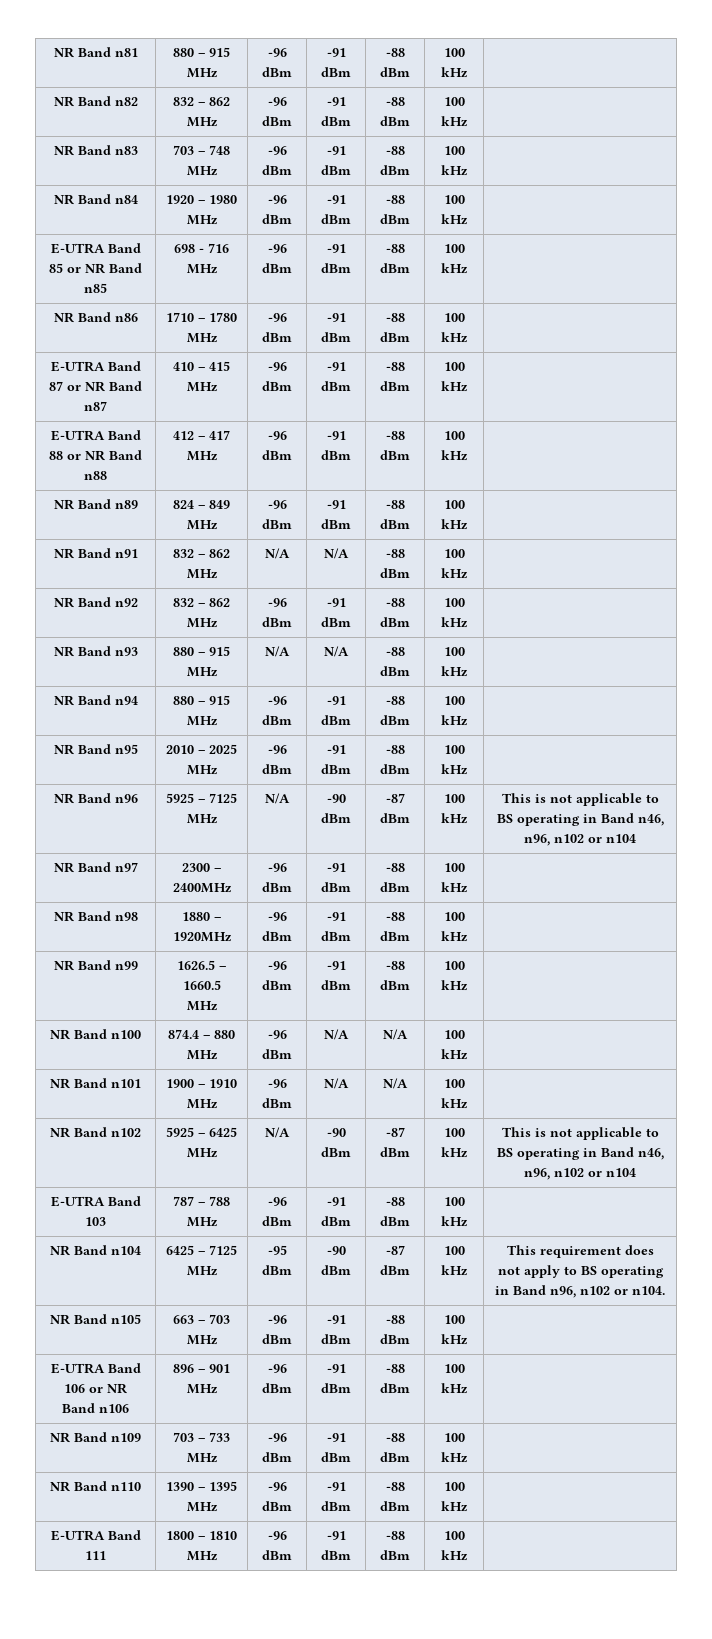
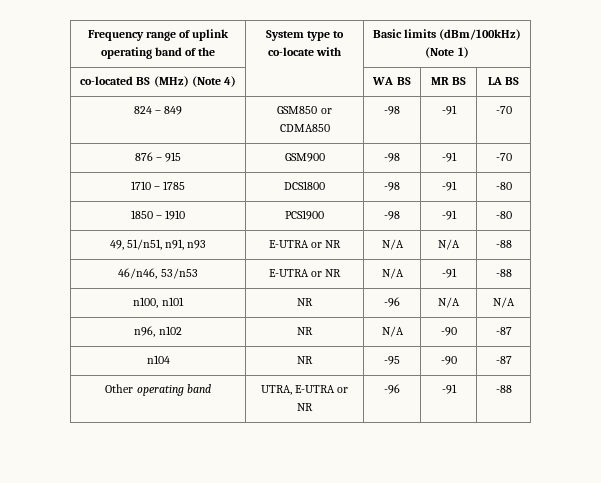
[53,47,138,58] [173,47,230,57] [186,68,217,78] [267,48,287,57] [262,67,292,77] [326,48,346,57] [321,67,351,77] [385,48,405,57] [380,67,410,77] [443,48,465,57] [441,67,467,78] [53,96,138,107] [173,97,230,106] [186,117,217,127] [267,97,287,106] [262,116,292,126] [326,97,346,106] [321,116,351,126] [385,97,405,106] [380,116,410,126] [443,97,465,106] [441,116,467,127] [53,145,138,156] [173,145,230,155] [186,166,217,176] [267,146,287,155] [262,165,292,175] [326,146,346,155] [321,165,351,175] [385,146,405,155] [380,165,410,175] [443,146,465,155] [441,165,467,176] [53,194,138,205] [166,195,237,204] [186,215,217,225] [267,195,287,204] [262,214,292,224] [326,195,346,204] [321,214,351,224] [385,195,405,204] [380,214,410,224] [443,195,465,204] [441,214,467,225] [50,243,141,254] [49,263,142,274] [84,283,107,293] [174,243,229,253] [186,264,217,274] [267,244,287,253] [262,263,292,273] [326,244,346,253] [321,263,351,273] [385,244,405,253] [380,263,410,273] [443,244,465,253] [441,263,467,274] [53,312,138,323] [166,312,237,322] [186,333,217,343] [267,313,287,322] [262,332,292,342] [326,313,346,322] [321,332,351,342] [385,313,405,322] [380,332,410,342] [443,313,465,322] [441,332,467,343] [50,361,141,372] [49,381,142,392] [84,401,107,411] [173,361,230,371] [186,382,217,392] [267,362,287,371] [262,381,292,391] [326,362,346,371] [321,381,351,391] [385,362,405,371] [380,381,410,391] [443,362,465,371] [441,381,467,392] [50,430,141,441] [49,450,142,461] [84,471,107,480] [173,430,230,440] [186,451,217,461] [267,431,287,440] [262,450,292,460] [326,431,346,440] [321,450,351,460] [385,431,405,440] [380,450,410,460] [443,431,465,440] [441,450,467,461] [53,499,138,510] [173,500,230,509] [186,520,217,530] [267,500,287,509] [262,519,292,529] [326,500,346,509] [321,519,351,529] [385,500,405,509] [380,519,410,529] [443,500,465,509] [441,519,467,530] [53,548,138,559] [173,549,230,558] [186,569,217,579] [265,548,290,559] [324,548,349,559] [385,549,405,558] [380,568,410,578] [443,549,465,558] [441,568,467,579] [53,597,138,608] [173,598,230,607] [186,618,217,628] [267,598,287,607] [262,617,292,627] [326,598,346,607] [321,617,351,627] [385,598,405,607] [380,617,410,627] [443,598,465,607] [441,617,467,628] [53,646,138,657] [173,646,230,656] [186,667,217,677] [265,646,290,657] [324,646,349,657] [385,647,405,656] [380,666,410,676] [443,647,465,656] [441,666,467,677] [53,695,138,706] [173,695,230,705] [186,716,217,726] [267,696,287,705] [262,715,292,725] [326,696,346,705] [321,715,351,725] [385,696,405,705] [380,715,410,725] [443,696,465,705] [441,715,467,726] [53,744,138,755] [166,744,237,754] [186,765,217,775] [267,745,287,754] [262,764,292,774] [326,745,346,754] [321,764,351,774] [385,745,405,754] [380,764,410,774] [443,745,465,754] [441,764,467,775] [53,793,138,804] [166,793,237,803] [186,814,217,824] [265,793,290,804] [326,794,346,803] [321,813,351,823] [385,793,405,803] [380,813,410,823] [443,794,465,803] [441,813,467,824] [501,793,659,806] [496,813,664,826] [524,834,636,846] [53,862,138,873] [182,863,222,872] [172,883,231,893] [267,863,287,872] [262,882,292,892] [326,863,346,872] [321,882,351,892] [385,863,405,872] [380,882,410,892] [443,863,465,872] [441,882,467,893] [53,911,138,922] [182,912,222,921] [172,932,231,942] [267,912,287,921] [262,931,292,941] [326,912,346,921] [321,931,351,941] [385,912,405,921] [380,931,410,941] [443,912,465,921] [441,931,467,942] [53,960,138,971] [177,960,227,970] [182,980,221,990] [186,1001,217,1011] [267,961,287,970] [262,980,292,990] [326,961,346,970] [321,980,351,990] [385,961,405,970] [380,980,410,990] [443,961,465,970] [441,980,467,991] [50,1029,141,1040] [168,1029,235,1039] [186,1050,217,1060] [267,1030,287,1039] [262,1049,292,1059] [324,1029,349,1040] [383,1029,408,1040] [443,1030,465,1039] [441,1049,467,1060] [50,1078,141,1089] [166,1079,237,1088] [186,1099,217,1109] [267,1079,287,1088] [262,1098,292,1108] [324,1078,349,1089] [383,1078,408,1089] [443,1079,465,1088] [441,1098,467,1109] [50,1127,141,1138] [166,1127,237,1137] [186,1148,217,1158] [265,1127,290,1138] [326,1128,346,1137] [321,1147,351,1157] [385,1127,405,1137] [380,1147,410,1157] [443,1128,465,1137] [441,1147,467,1158] [501,1127,659,1140] [496,1147,664,1160] [524,1168,636,1180] [50,1196,141,1207] [85,1217,106,1226] [173,1196,230,1206] [186,1217,217,1227] [267,1197,287,1206] [262,1216,292,1226] [326,1197,346,1206] [321,1216,351,1226] [385,1197,405,1206] [380,1216,410,1226] [443,1197,465,1206] [441,1216,467,1227] [50,1245,141,1256] [166,1245,237,1255] [186,1266,217,1276] [267,1245,287,1255] [262,1265,292,1275] [326,1246,346,1255] [321,1265,351,1275] [385,1245,405,1255] [380,1265,410,1275] [443,1246,465,1255] [441,1265,467,1276] [506,1245,654,1258] [497,1265,664,1278] [495,1285,665,1298] [50,1314,141,1325] [173,1314,230,1324] [186,1335,217,1345] [267,1315,287,1324] [262,1334,292,1344] [326,1315,346,1324] [321,1334,351,1344] [385,1315,405,1324] [380,1334,410,1344] [443,1315,465,1324] [441,1334,467,1345] [50,1363,141,1374] [64,1383,127,1394] [62,1403,129,1413] [173,1364,230,1373] [186,1384,217,1394] [267,1364,287,1373] [262,1383,292,1393] [326,1364,346,1373] [321,1383,351,1393] [385,1364,405,1373] [380,1383,410,1393] [443,1364,465,1373] [441,1383,467,1394] [50,1432,141,1443] [173,1432,230,1442] [186,1453,217,1463] [267,1433,287,1442] [262,1452,292,1462] [326,1433,346,1442] [321,1452,351,1462] [385,1433,405,1442] [380,1452,410,1462] [443,1433,465,1442] [441,1452,467,1463] [50,1481,141,1492] [166,1481,237,1491] [186,1502,217,1512] [267,1482,287,1491] [262,1501,292,1511] [326,1482,346,1491] [321,1501,351,1511] [385,1482,405,1491] [380,1501,410,1511] [443,1482,465,1491] [441,1501,467,1512] [50,1530,141,1541] [85,1551,106,1560] [166,1531,237,1540] [186,1551,217,1561] [267,1531,287,1540] [262,1550,292,1560] [326,1531,346,1540] [321,1550,351,1560] [385,1531,405,1540] [380,1550,410,1560] [443,1531,465,1540] [441,1550,467,1561] NR Band n81 | 880 – 915 MHz | -96 dBm | -91 dBm | -88 dBm | 100 kHz | // NR Band n82 | 832 – 862 MHz | -96 dBm | -91 dBm | -88 dBm | 100 kHz | // NR Band n83 | 703 – 748 MHz | -96 dBm | -91 dBm | -88 dBm | 100 kHz | // NR Band n84 | 1920 – 1980 MHz | -96 dBm | -91 dBm | -88 dBm | 100 kHz | // E-UTRA Band 85 or NR Band n85 | 698 - 716 MHz | -96 dBm | -91 dBm | -88 dBm | 100 kHz | // NR Band n86 | 1710 – 1780 MHz | -96 dBm | -91 dBm | -88 dBm | 100 kHz | // E-UTRA Band 87 or NR Band n87 | 410 – 415 MHz | -96 dBm | -91 dBm | -88 dBm | 100 kHz | // E-UTRA Band 88 or NR Band n88 | 412 – 417 MHz | -96 dBm | -91 dBm | -88 dBm | 100 kHz | // NR Band n89 | 824 – 849 MHz | -96 dBm | -91 dBm | -88 dBm | 100 kHz | // NR Band n91 | 832 – 862 MHz | N/A | N/A | -88 dBm | 100 kHz | // NR Band n92 | 832 – 862 MHz | -96 dBm | -91 dBm | -88 dBm | 100 kHz | // NR Band n93 | 880 – 915 MHz | N/A | N/A | -88 dBm | 100 kHz | // NR Band n94 | 880 – 915 MHz | -96 dBm | -91 dBm | -88 dBm | 100 kHz | // NR Band n95 | 2010 – 2025 MHz | -96 dBm | -91 dBm | -88 dBm | 100 kHz | // NR Band n96 | 5925 – 7125 MHz | N/A | -90 dBm | -87 dBm | 100 kHz | This is not applicable to BS operating in Band n46, n96, n102 or n104 // NR Band n97 | 2300 – 2400MHz | -96 dBm | -91 dBm | -88 dBm | 100 kHz | // NR Band n98 | 1880 – 1920MHz | -96 dBm | -91 dBm | -88 dBm | 100 kHz | // NR Band n99 | 1626.5 – 1660.5 MHz | -96 dBm | -91 dBm | -88 dBm | 100 kHz | // NR Band n100 | 874.4 – 880 MHz | -96 dBm | N/A | N/A | 100 kHz | // NR Band n101 | 1900 – 1910 MHz | -96 dBm | N/A | N/A | 100 kHz | // NR Band n102 | 5925 – 6425 MHz | N/A | -90 dBm | -87 dBm | 100 kHz | This is not applicable to BS operating in Band n46, n96, n102 or n104 // E-UTRA Band 103 | 787 – 788 MHz | -96 dBm | -91 dBm | -88 dBm | 100 kHz | // NR Band n104 | 6425 – 7125 MHz | -95 dBm | -90 dBm | -87 dBm | 100 kHz | This requirement does not apply to BS operating in Band n96, n102 or n104. // NR Band n105 | 663 – 703 MHz | -96 dBm | -91 dBm | -88 dBm | 100 kHz | // E-UTRA Band 106 or NR Band n106 | 896 – 901 MHz | -96 dBm | -91 dBm | -88 dBm | 100 kHz | // NR Band n109 | 703 – 733 MHz | -96 dBm | -91 dBm | -88 dBm | 100 kHz | // NR Band n110 | 1390 – 1395 MHz | -96 dBm | -91 dBm | -88 dBm | 100 kHz | // E-UTRA Band 111 | 1800 – 1810 MHz | -96 dBm | -91 dBm | -88 dBm | 100 kHz | -> [87,29,230,41] [100,47,216,59] [265,30,345,41] [267,47,342,56] [372,29,522,40] [425,47,469,58] [80,76,236,87] [372,77,411,85] [430,77,467,85] [487,77,520,85] [133,106,183,115] [277,106,332,114] [279,124,330,132] [384,106,400,115] [441,105,457,115] [495,106,512,114] [134,152,182,162] [284,153,325,162] [384,153,400,162] [441,152,457,162] [495,153,512,161] [130,181,186,190] [284,181,325,190] [384,182,400,191] [441,181,457,191] [495,182,512,190] [130,210,186,220] [285,210,324,220] [384,211,400,220] [441,210,457,220] [495,211,512,219] [109,239,207,250] [268,240,342,248] [381,239,404,250] [438,239,460,250] [495,240,512,248] [118,268,198,279] [268,269,342,277] [381,268,404,279] [441,268,457,278] [495,269,512,277] [133,297,184,308] [297,298,313,306] [384,297,400,307] [438,297,460,308] [493,297,515,308] [134,326,182,337] [297,327,313,335] [381,326,404,337] [440,327,457,336] [495,327,512,335] [146,355,170,364] [297,356,313,364] [384,356,400,365] [440,356,457,365] [495,356,512,364] [105,384,211,396] [260,385,349,395] [297,403,313,411] [384,384,400,394] [441,384,457,394] [495,385,512,393] Frequency range of uplink operating band of the | System type to co-locate with | Basic limits (dBm/100kHz) (Note 1) // co-located BS (MHz) (Note 4) | | WA BS | MR BS | LA BS // 824 – 849 | GSM850 or CDMA850 | -98 | -91 | -70 // 876 – 915 | GSM900 | -98 | -91 | -70 // 1710 – 1785 | DCS1800 | -98 | -91 | -80 // 1850 – 1910 | PCS1900 | -98 | -91 | -80 // 49, 51/n51, n91, n93 | E-UTRA or NR | N/A | N/A | -88 // 46/n46, 53/n53 | E-UTRA or NR | N/A | -91 | -88 // n100, n101 | NR | -96 | N/A | N/A // n96, n102 | NR | N/A | -90 | -87 // n104 | NR | -95 | -90 | -87 // Other operating band | UTRA, E-UTRA or NR | -96 | -91 | -88

